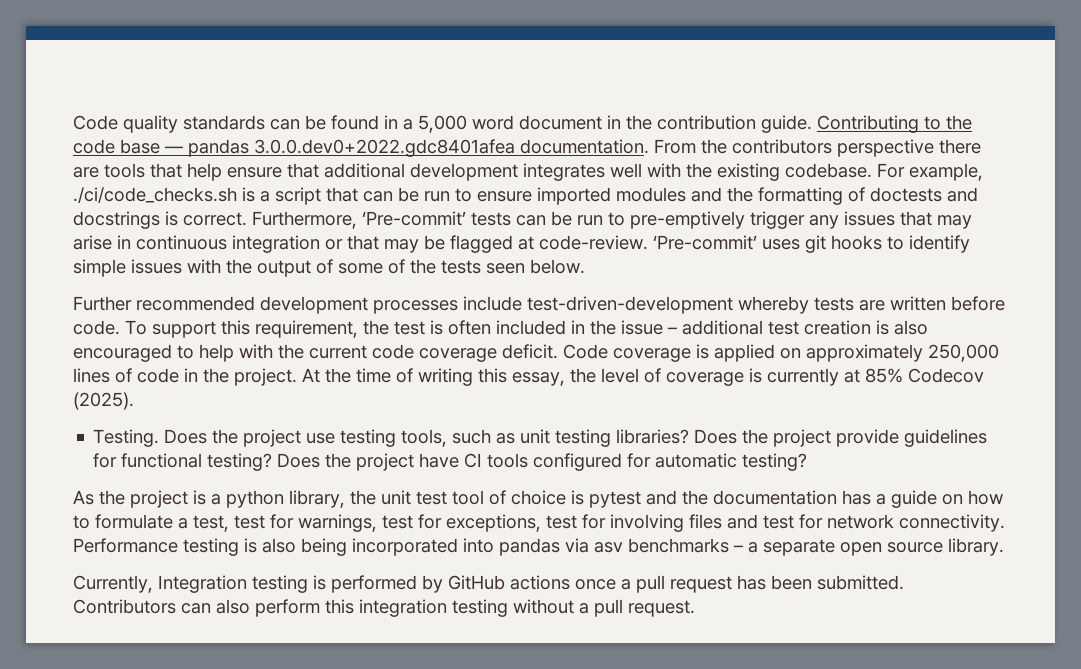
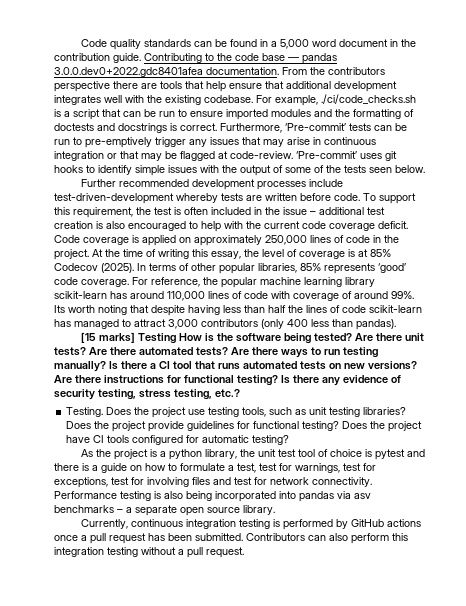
[767,368,839,386] currently -> (355, 253) none
(134, 401) none -> [137,263,406,274] [54,277,375,288] [54,291,414,301] [54,305,422,316] [54,319,396,330] [80,332,424,344] [54,347,378,358] [54,361,417,372] [54,375,401,386] [54,389,240,400] In terms of other popular libraries, 85% represents ‘good’ code coverage. For reference, the popular machine learning library scikit-learn has around 110,000 lines of code with coverage of around 99%. Its worth noting that despite having less than half the lines of code scikit-learn has managed to attract 3,000 contributors (only 400 less than pandas). // [15 marks] Testing How is the software being tested? Are there unit tests? Are there automated tests? Are there ways to run testing manually? Is there a CI tool that runs automated tests on new versions? Are there instructions for functional testing? Is there any evidence of security testing, stress testing, etc.?
[682,490,871,505] the documentation has -> [54,463,89,471] there is
[158,575,247,593] Integration -> [130,519,236,529] continuous integration

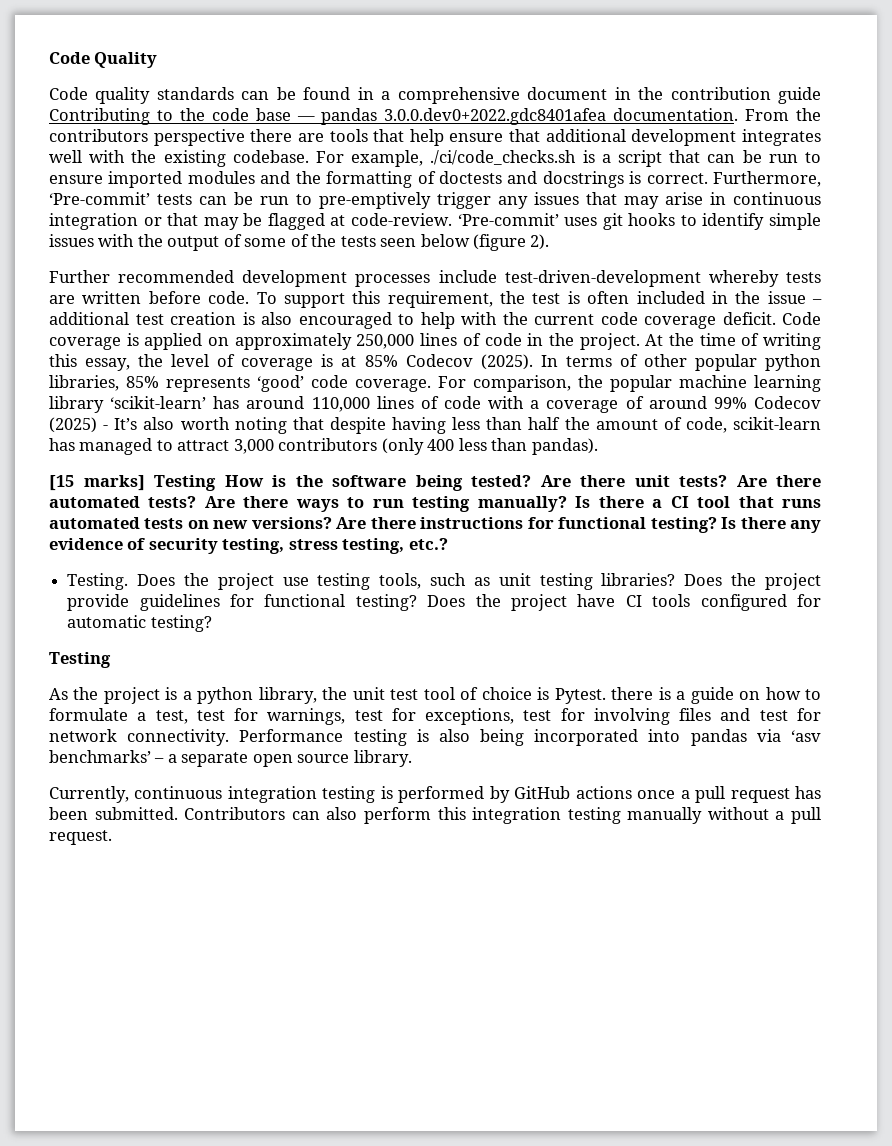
[80,39,107,47] Code -> [49,52,158,68] [49,87,88,100] Code Quality // Code
[279,39,336,49] 5,000 word -> [397,87,520,104] comprehensive
[113,53,141,63] guide. -> [777,87,821,104] guide
[395,165,425,173] below. -> [420,234,550,251] below (figure 2).
(255, 268) none -> [765,354,821,371] python
[151,277,200,287] reference, -> [473,375,571,392] comparison,
[54,291,107,299] scikit-learn -> [110,396,207,409] ‘scikit-learn’
(290, 295) none -> [530,400,540,409] a
[391,291,414,299] [54,305,65,313] 99%. Its -> [713,396,821,409] [49,417,175,433] 99% Codecov (2025) - It’s also
[306,305,366,313] lines of code -> [595,417,727,433] amount of code,
(290, 440) none -> [49,652,111,668] // Testing
[374,449,425,460] pytest and -> [554,688,606,704] Pytest.
[354,493,371,499] [54,505,114,513] asv benchmarks -> [790,730,821,742] [49,750,151,763] ‘asv benchmarks’
(138, 552) none -> [627,807,703,824] manually

